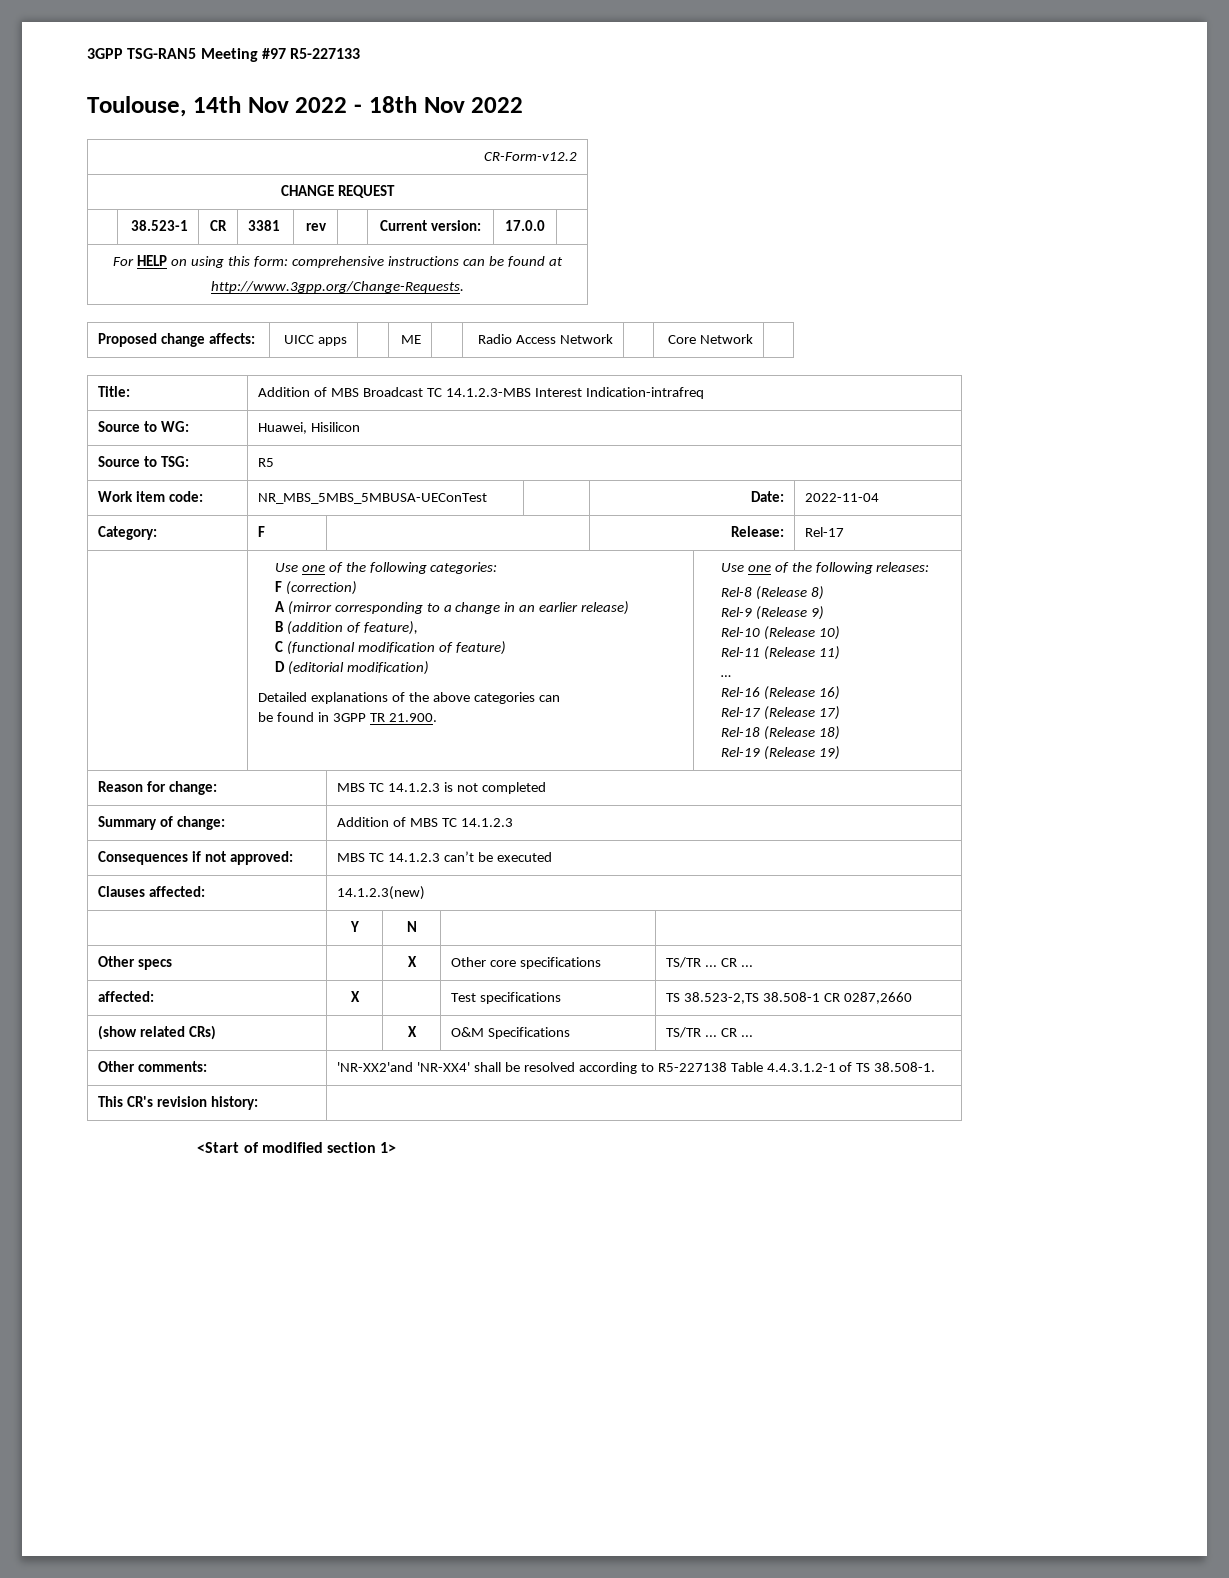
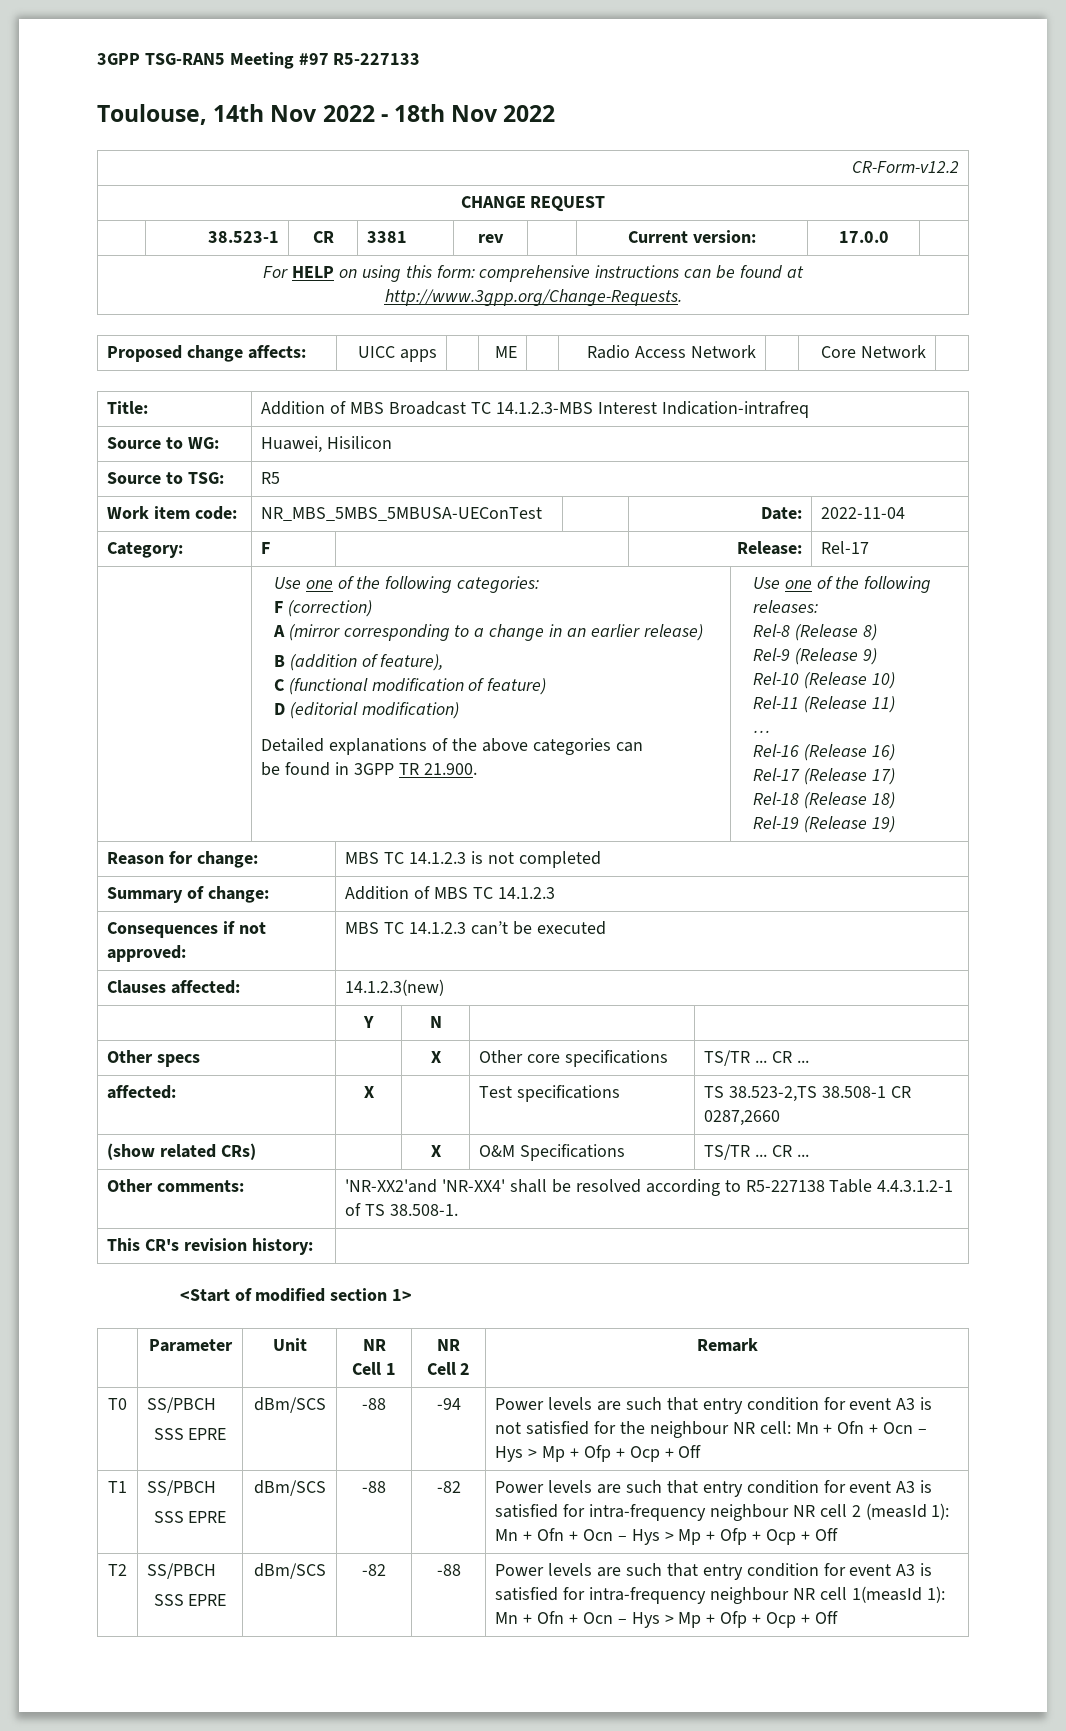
(397, 1147) none -> [148,1339,233,1352] [272,1338,307,1351] [362,1339,386,1351] [352,1362,396,1375] [437,1339,460,1351] [426,1362,471,1375] [696,1338,758,1352] [108,1398,127,1410] [147,1397,217,1413] [153,1428,227,1440] [253,1397,326,1413] [362,1398,386,1410] [436,1398,461,1410] [495,1397,933,1414] [495,1421,927,1438] [495,1445,702,1462] [108,1481,127,1493] [147,1480,217,1496] [153,1511,227,1523] [253,1480,326,1496] [362,1481,386,1493] [436,1481,461,1493] [495,1480,933,1497] [495,1503,950,1521] [495,1528,838,1545] [108,1564,127,1576] [147,1563,217,1579] [153,1594,227,1606] [253,1563,326,1579] [362,1564,386,1576] [436,1564,461,1576] [495,1563,933,1580] [495,1586,945,1604] [495,1611,838,1628] // | Parameter | Unit | NR Cell 1 | NR Cell 2 | Remark // T0 | SS/PBCH // SSS EPRE | dBm/SCS | -88 | -94 | Power levels are such that entry condition for event A3 is not satisfied for the neighbour NR cell: Mn + Ofn + Ocn – Hys > Mp + Ofp + Ocp + Off // T1 | SS/PBCH // SSS EPRE | dBm/SCS | -88 | -82 | Power levels are such that entry condition for event A3 is satisfied for intra-frequency neighbour NR cell 2 (measId 1): Mn + Ofn + Ocn – Hys > Mp + Ofp + Ocp + Off // T2 | SS/PBCH // SSS EPRE | dBm/SCS | -82 | -88 | Power levels are such that entry condition for event A3 is satisfied for intra-frequency neighbour NR cell 1(measId 1): Mn + Ofn + Ocn – Hys > Mp + Ofp + Ocp + Off

